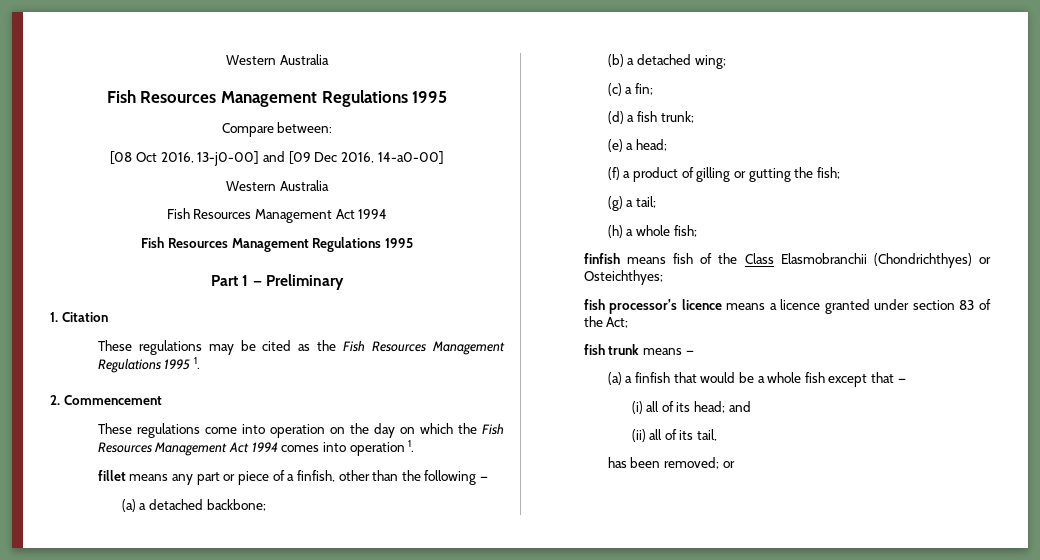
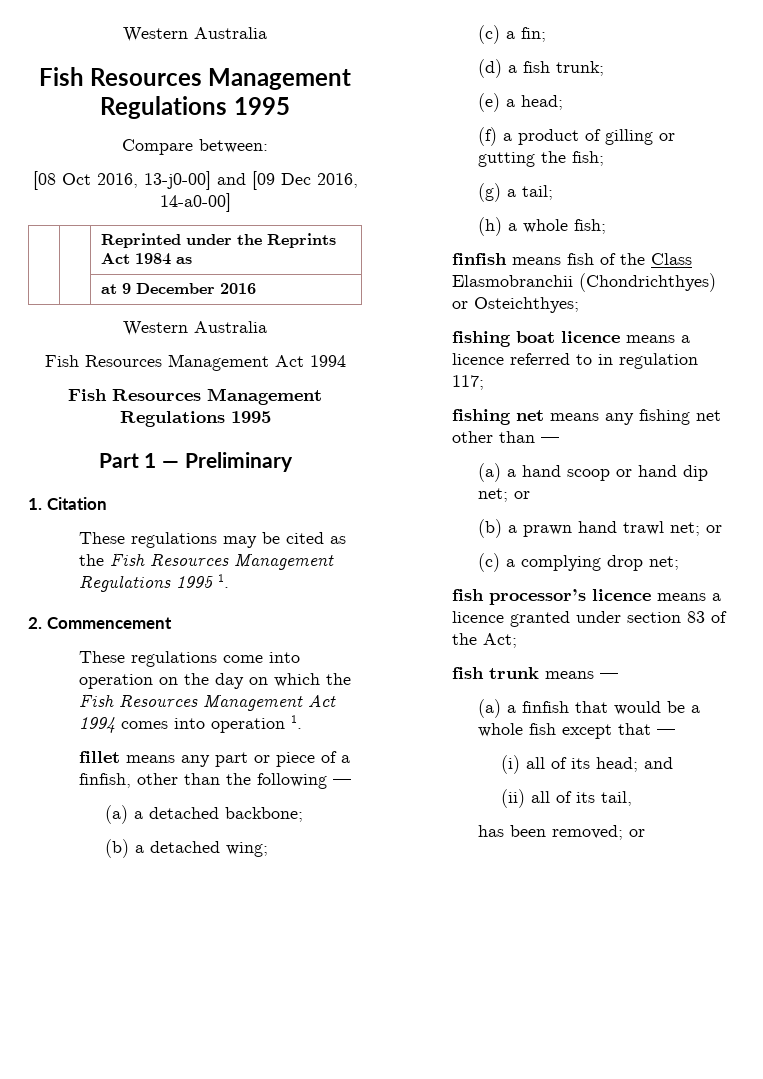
(444, 157) none -> [101,233,337,248] [101,253,193,265] [101,283,257,294] // | | Reprinted under the Reprints Act 1984 as // | | at 9 December 2016
(663, 277) none -> [452,331,691,347] [452,353,699,369] [452,375,485,390] [452,409,722,425] [452,431,560,443] [477,463,708,482] [477,488,530,502] [477,519,722,538] [477,553,679,572] // fishing boat licence means a licence referred to in regulation 117; // fishing net means any fishing net other than — // (a) a hand scoop or hand dip net; or // (b) a prawn hand trawl net; or // (c) a complying drop net;

